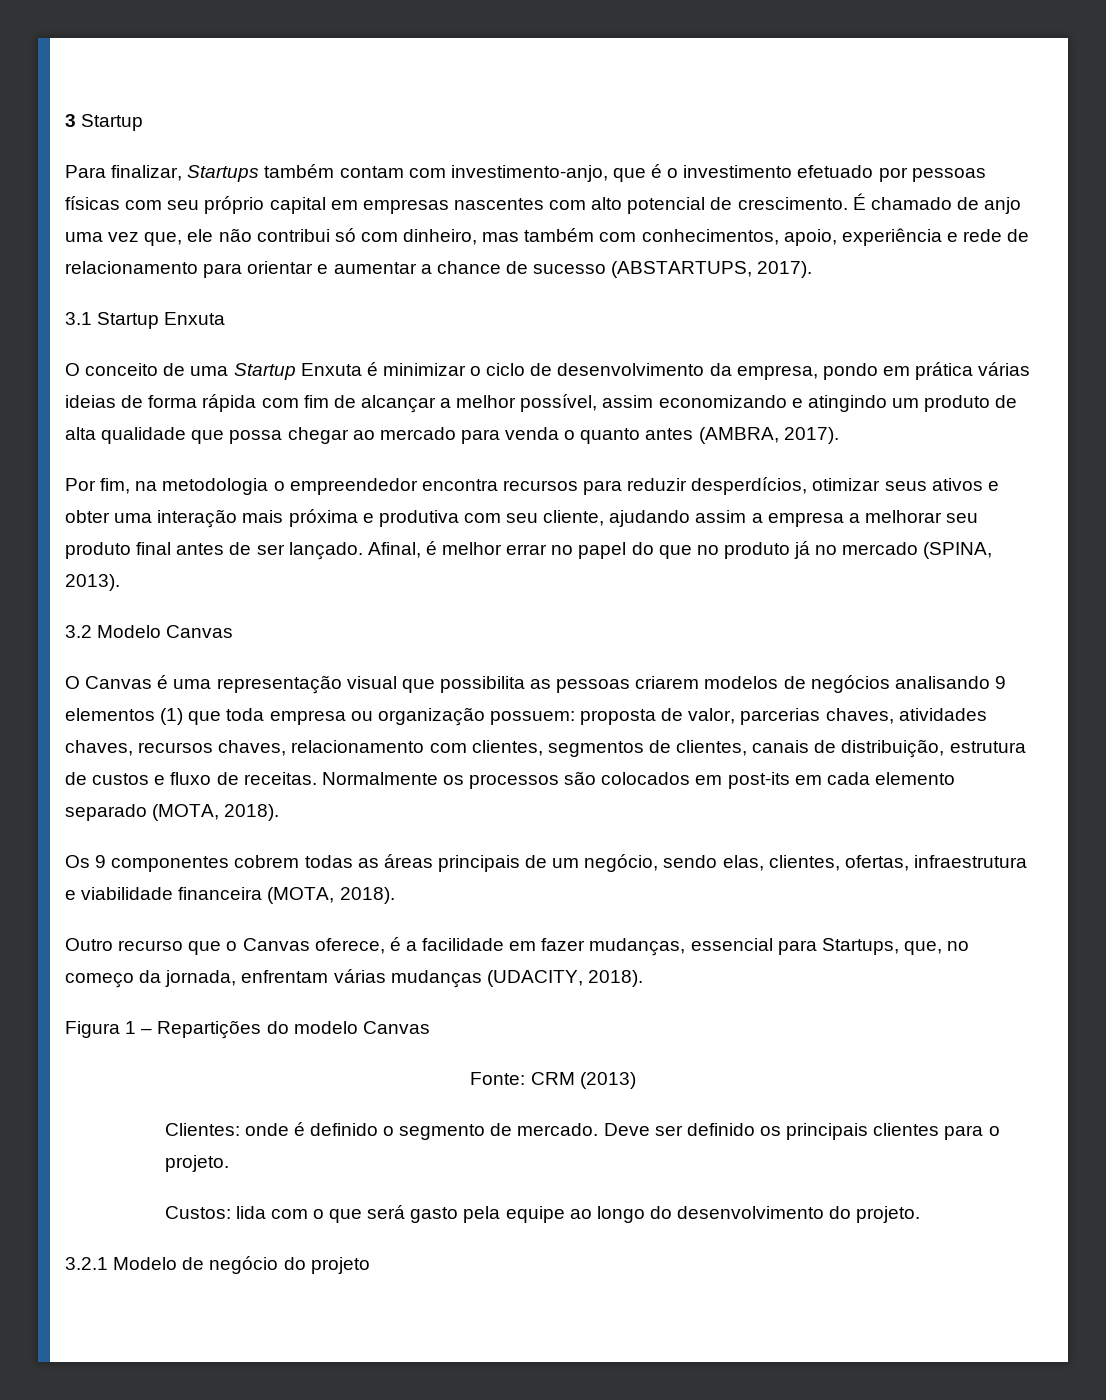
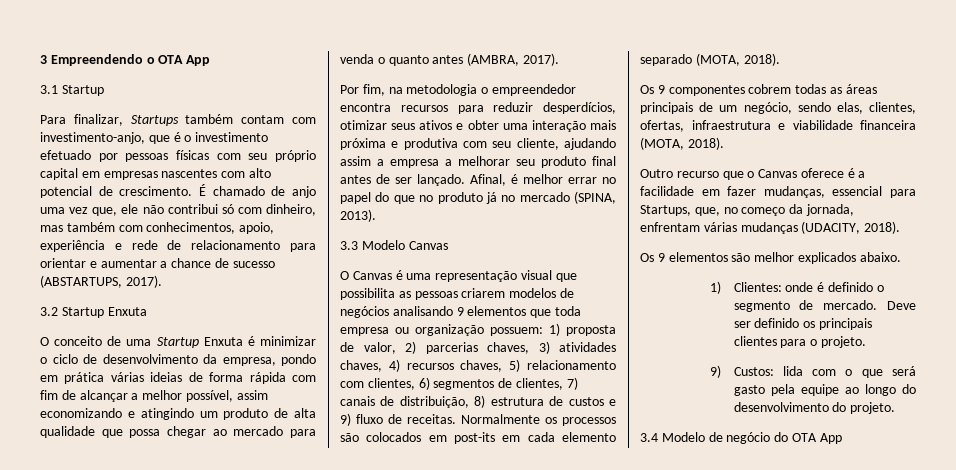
(76, 120) none -> [50,54,211,66] [40,85,58,94] Empreendendo o OTA App // 3.1
[65,312,92,325] 3.1 -> [40,307,58,316] 3.2
[65,625,92,638] 3.2 -> [340,241,358,250] 3.3
[160,708,184,725] (1) -> (527, 311) none
(575, 718) none -> [549,323,560,336] 1)
(736, 716) none -> [405,341,416,354] 2)
(894, 716) none -> [538,341,550,354] 3)
(133, 748) none -> [388,359,400,372] 4)
(287, 748) none -> [509,359,521,372] 5)
(543, 748) none -> [418,377,430,390] 6)
(748, 748) none -> [566,377,578,390] 7)
(945, 748) none -> [474,395,486,408] 8)
(166, 780) none -> [340,413,351,426] 9)
[314,938,385,954] oferece, -> [800,168,844,178] oferece
[65,1020,430,1039] [470,1072,636,1089] Figura 1 – Repartições do modelo Canvas // Fonte: CRM (2013) // -> [640,252,901,264] [710,281,722,294] Os 9 elementos são melhor explicados abaixo. // 1)
(229, 1163) none -> [710,365,722,378] 9)
[65,1257,108,1270] 3.2.1 -> [640,433,658,442] 3.4
[310,1257,370,1274] projeto -> [791,433,842,444] OTA App

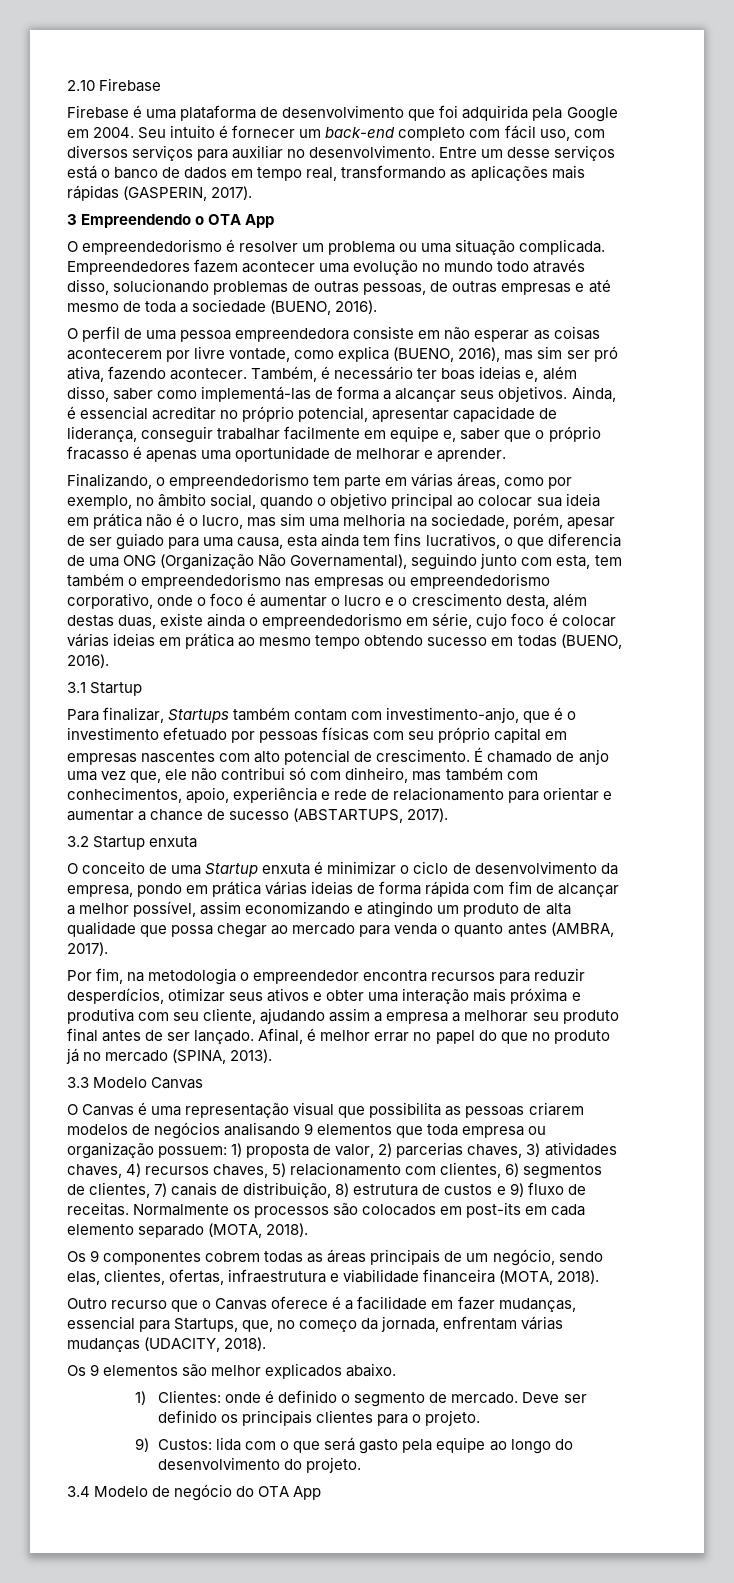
(40, 59) none -> [67,78,162,92] [67,105,618,122] [67,125,605,141] [67,145,616,161] [67,165,585,181] [67,185,253,201] 2.10 Firebase // Firebase é uma plataforma de desenvolvimento que foi adquirida pela Google em 2004. Seu intuito é fornecer um back-end completo com fácil uso, com diversos serviços para auxiliar no desenvolvimento. Entre um desse serviços está o banco de dados em tempo real, transformando as aplicações mais rápidas (GASPERIN, 2017). //
(211, 60) none -> [67,239,606,255] [67,259,586,275] [67,279,611,295] [67,299,378,315] [67,326,600,342] [67,346,618,362] [67,366,577,382] [67,386,616,402] [67,406,558,422] [67,426,601,443] [67,446,507,462] [67,473,573,489] [67,493,600,509] [67,513,615,529] [67,533,621,550] [67,553,622,570] [67,573,551,589] [67,593,587,609] [67,613,616,629] [67,633,622,649] [67,654,109,668] // O empreendedorismo é resolver um problema ou uma situação complicada. Empreendedores fazem acontecer uma evolução no mundo todo através disso, solucionando problemas de outras pessoas, de outras empresas e até mesmo de toda a sociedade (BUENO, 2016). // O perfil de uma pessoa empreendedora consiste em não esperar as coisas acontecerem por livre vontade, como explica (BUENO, 2016), mas sim ser pró ativa, fazendo acontecer. Também, é necessário ter boas ideias e, além disso, saber como implementá-las de forma a alcançar seus objetivos. Ainda, é essencial acreditar no próprio potencial, apresentar capacidade de liderança, conseguir trabalhar facilmente em equipe e, saber que o próprio fracasso é apenas uma oportunidade de melhorar e aprender. // Finalizando, o empreendedorismo tem parte em várias áreas, como por exemplo, no âmbito social, quando o objetivo principal ao colocar sua ideia em prática não é o lucro, mas sim uma melhoria na sociedade, porém, apesar de ser guiado para uma causa, esta ainda tem fins lucrativos, o que diferencia de uma ONG (Organização Não Governamental), seguindo junto com esta, tem também o empreendedorismo nas empresas ou empreendedorismo corporativo, onde o foco é aumentar o lucro e o crescimento desta, além destas duas, existe ainda o empreendedorismo em série, cujo foco é colocar várias ideias em prática ao mesmo tempo obtendo sucesso em todas (BUENO, 2016).
[107,307,147,316] Enxuta -> [149,836,198,848] enxuta
[203,337,243,346] Enxuta -> [262,863,311,875] enxuta

